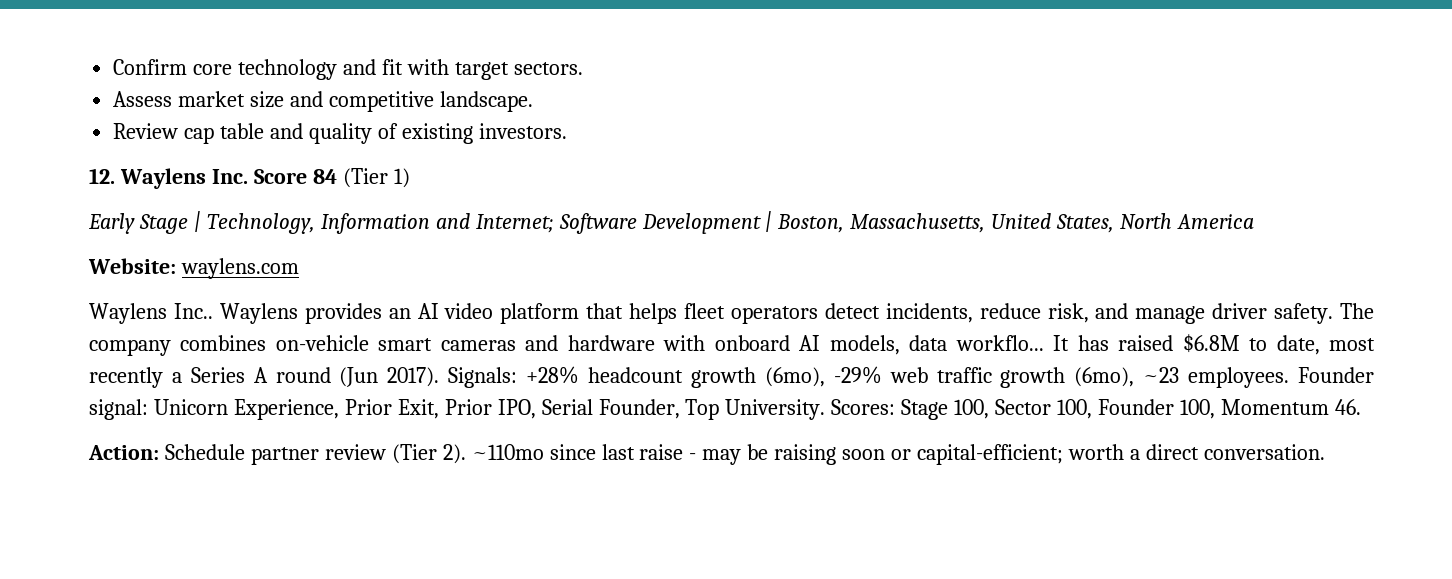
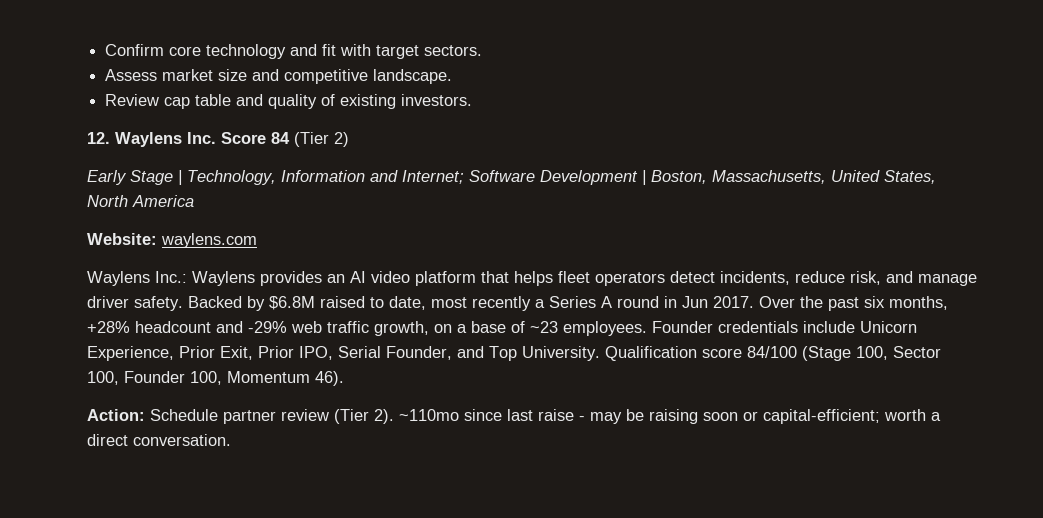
[393,168,410,188] 1) -> [334,132,349,147] 2)
[173,303,213,319] Inc.. -> [155,271,187,283] Inc.:
[1340,303,1374,319] [89,334,1240,356] The company combines on-vehicle smart cameras and hardware with onboard AI models, data workflo... It has raised $6.8M -> [188,296,365,311] Backed by $6.8M raised
[339,366,1135,388] (Jun 2017). Signals: +28% headcount growth (6mo), -29% web traffic growth (6mo), -> [664,296,948,311] [87,321,525,336] in Jun 2017. Over the past six months, +28% headcount and -29% web traffic growth, on a base of
[89,399,148,420] signal: -> [718,321,855,333] credentials include
(680, 409) none -> [457,346,484,358] and
[831,399,949,420] Scores: Stage -> [605,346,851,361] Qualification score 84/100 (Stage
[1334,399,1361,415] 46. -> [315,371,344,386] 46).

